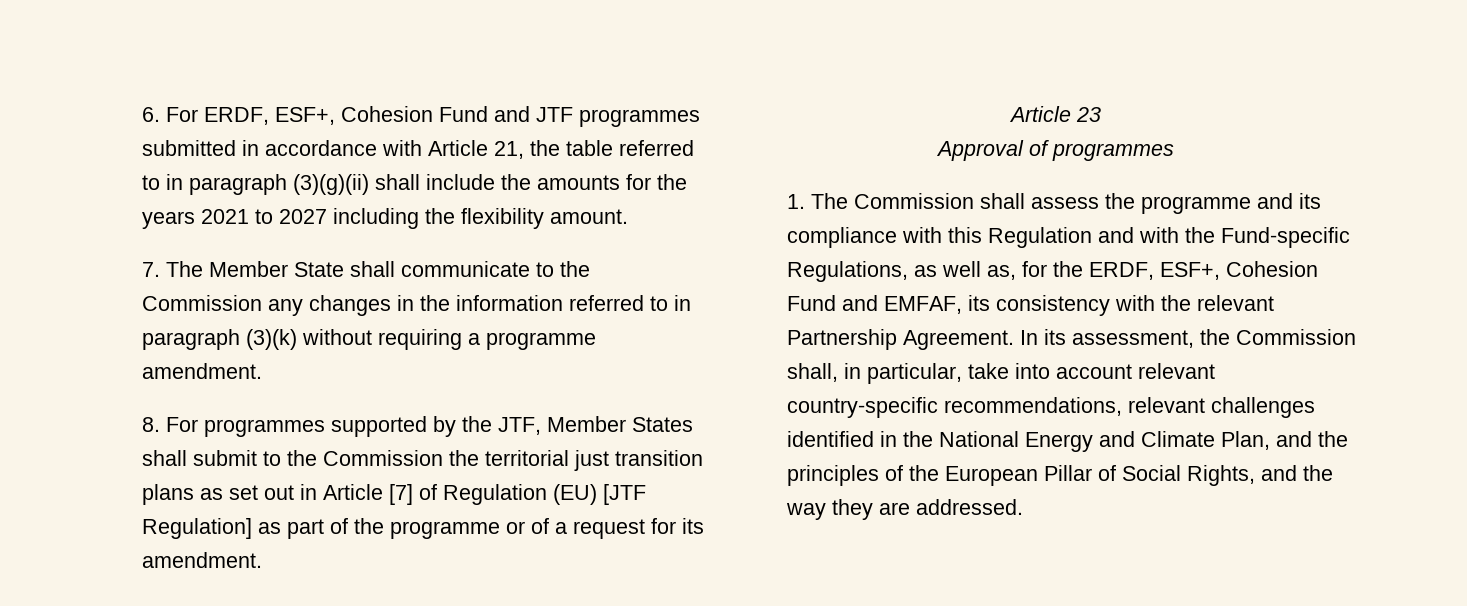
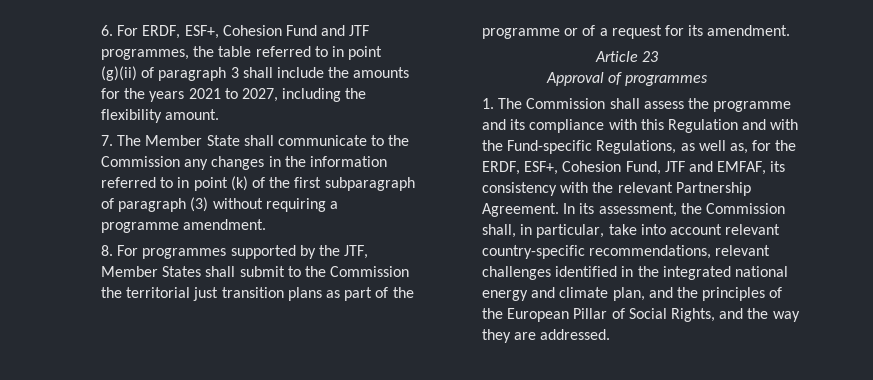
[578,109,700,127] [141,140,524,159] programmes submitted in accordance with Article 21, -> [101,49,190,60] programmes,
[188,174,369,195] paragraph (3)(g)(ii) -> [348,46,383,60] [101,66,239,81] point (g)(ii) of paragraph 3
[278,209,327,224] 2027 -> [241,88,278,102] 2027,
[141,329,297,350] paragraph (3)(k) -> [193,176,415,191] [101,197,209,212] point (k) of the first subparagraph of paragraph (3)
[228,484,646,505] [141,518,281,539] set out in Article [7] of Regulation (EU) [JTF Regulation] as -> (340, 294) none
[786,295,836,311] Fund -> [625,161,685,175] Fund, JTF
[938,431,1270,452] National Energy and Climate Plan, -> [662,266,788,280] [482,287,645,301] integrated national energy and climate plan,

